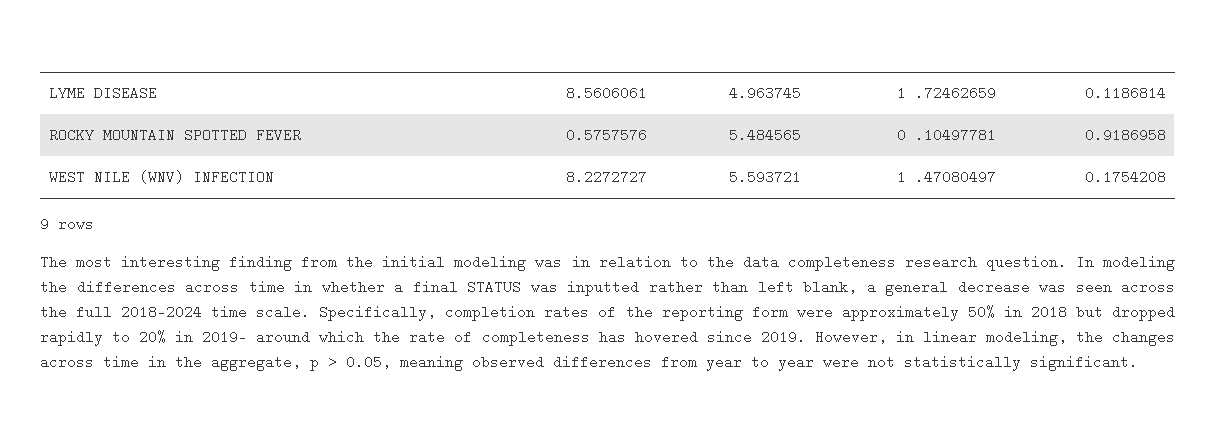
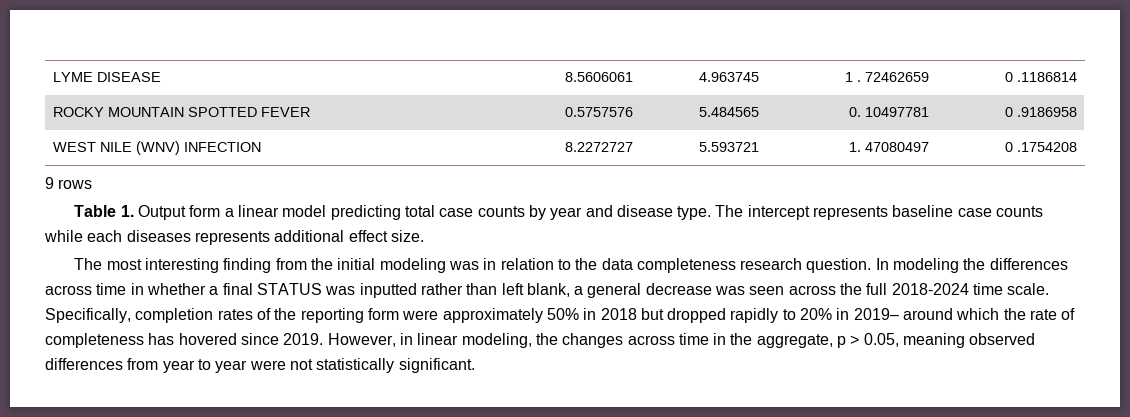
[915,86,997,100] [1085,86,1167,100] .72462659 | 0.1186814 -> [857,72,930,82] [1005,72,1078,82] . 72462659 | 0 .1186814
[897,128,997,142] [1085,128,1167,142] | 0 .10497781 | 0.9186958 -> [849,107,930,117] [1005,107,1078,117] | 0. 10497781 | 0 .9186958
[897,170,997,184] [1085,170,1167,184] [40,217,94,231] 1 .47080497 | 0.1754208 // 9 rows -> [849,142,930,152] [1005,142,1078,152] [45,177,93,189] [74,205,1044,220] [44,230,424,245] 1. 47080497 | 0 .1754208 // 9 rows // Table 1. Output form a linear model predicting total case counts by year and disease type. The intercept represents baseline case counts while each diseases represents additional effect size.

